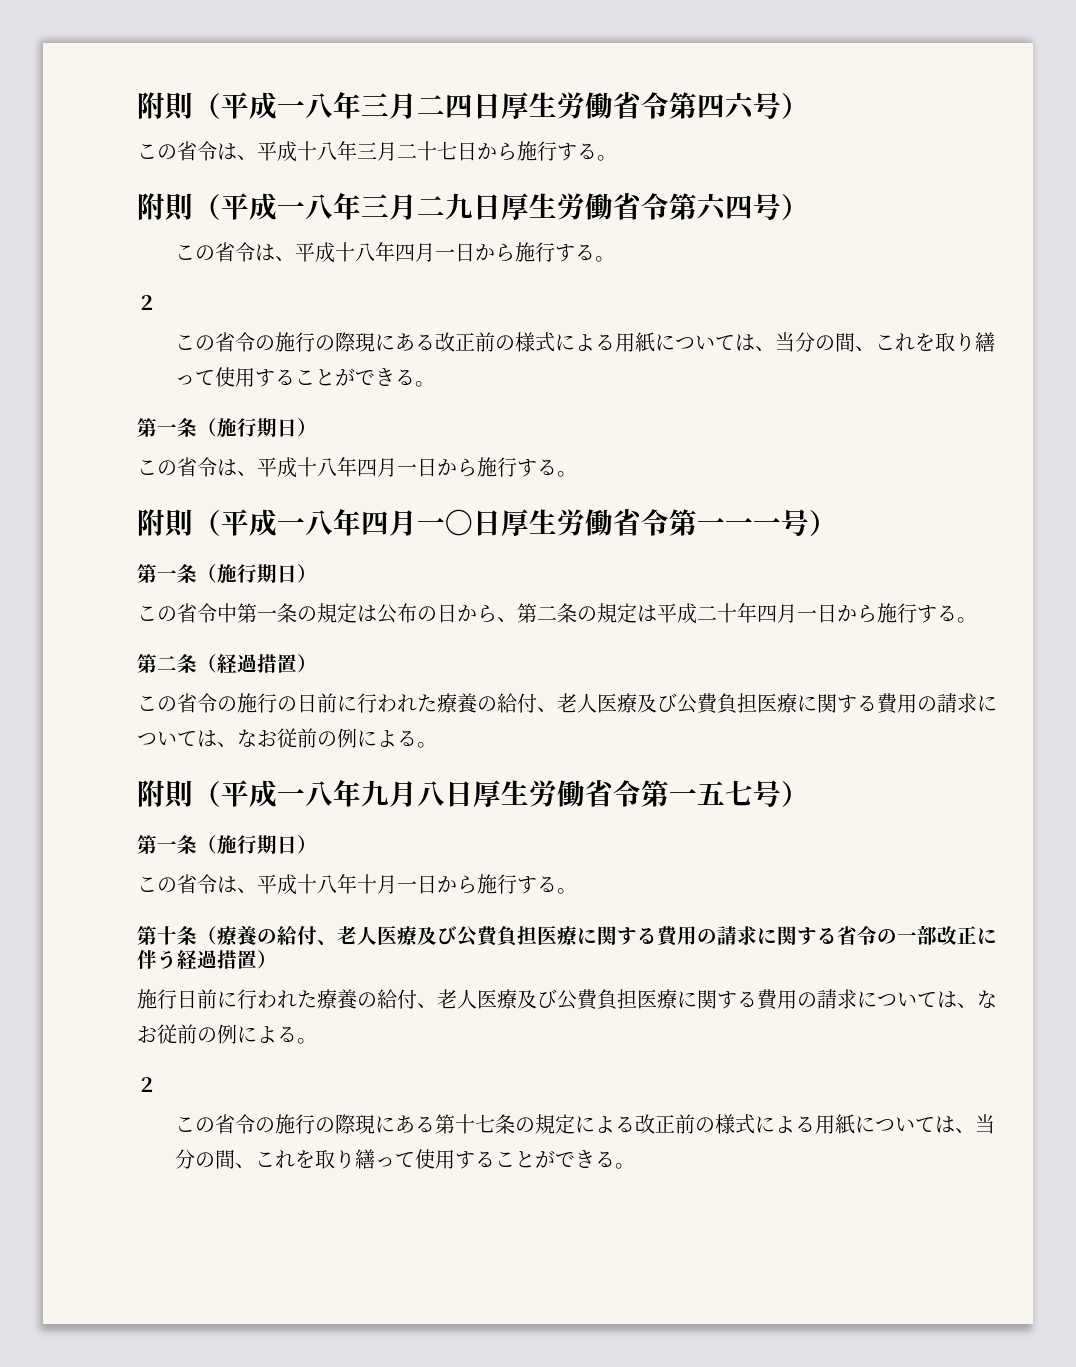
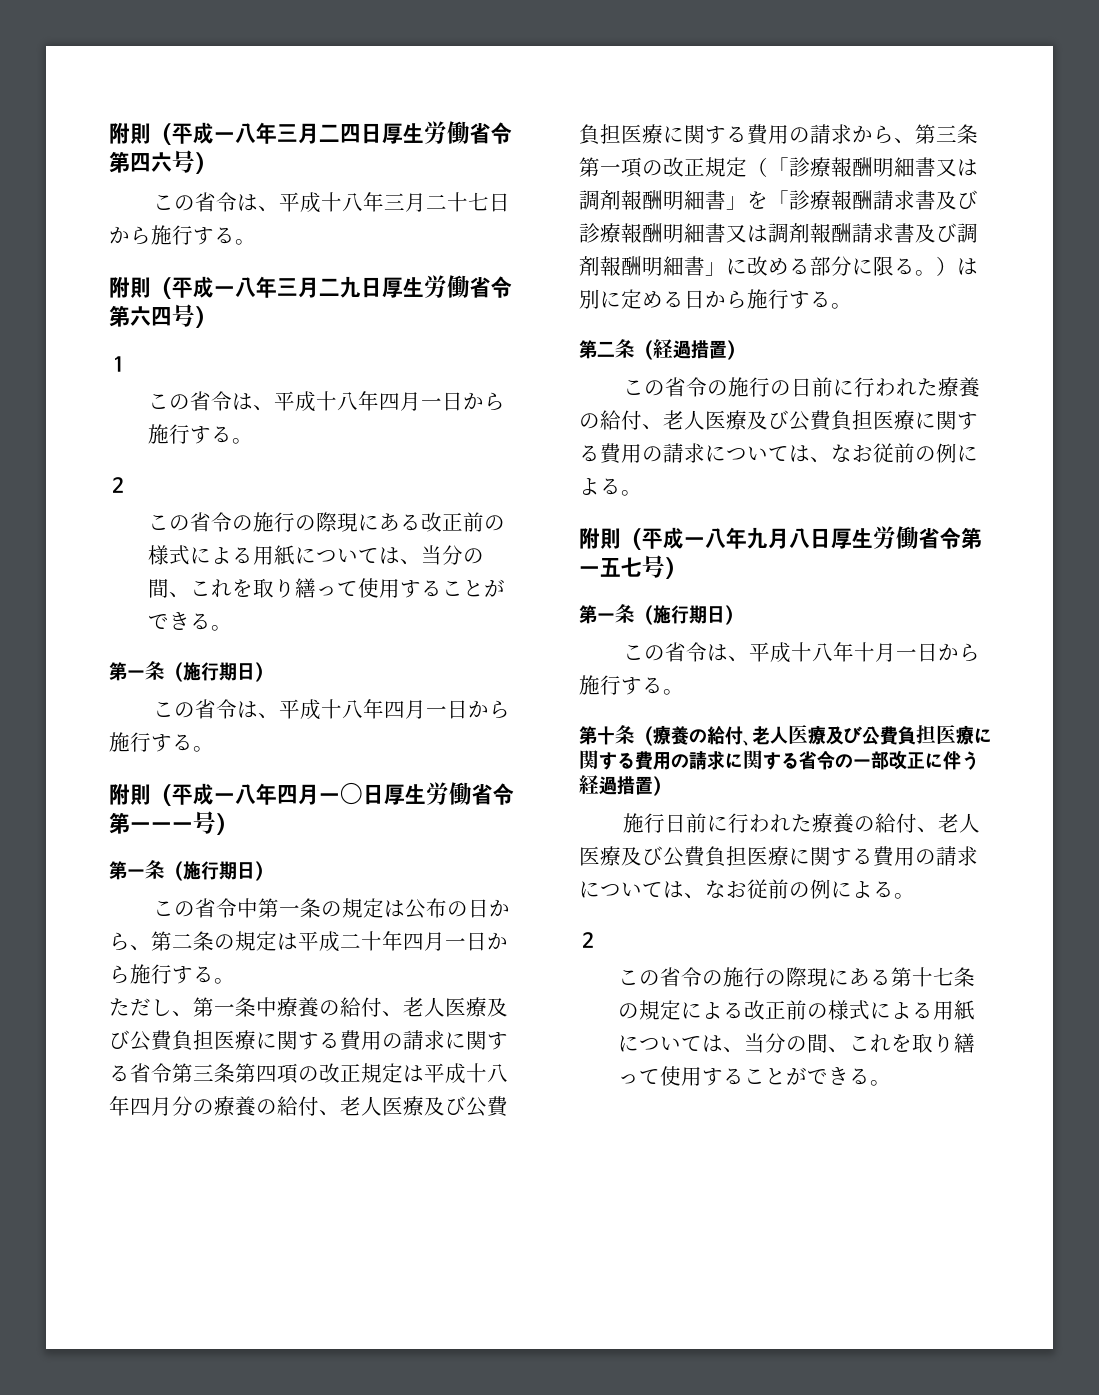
(809, 207) none -> [109,356,127,372] // １
(977, 620) none -> [109,997,508,1017] [109,1030,508,1051] [109,1063,508,1084] [109,1096,509,1117] [579,124,978,145] [579,157,978,178] [579,190,978,210] [579,223,978,243] [579,256,978,276] [579,289,852,309] // ただし、第一条中療養の給付、老人医療及び公費負担医療に関する費用の請求に関する省令第三条第四項の改正規定は平成十八年四月分の療養の給付、老人医療及び公費負担医療に関する費用の請求から、第三条第一項の改正規定（「診療報酬明細書又は調剤報酬明細書」を「診療報酬請求書及び診療報酬明細書又は調剤報酬請求書及び調剤報酬明細書」に改める部分に限る。）は別に定める日から施行する。

